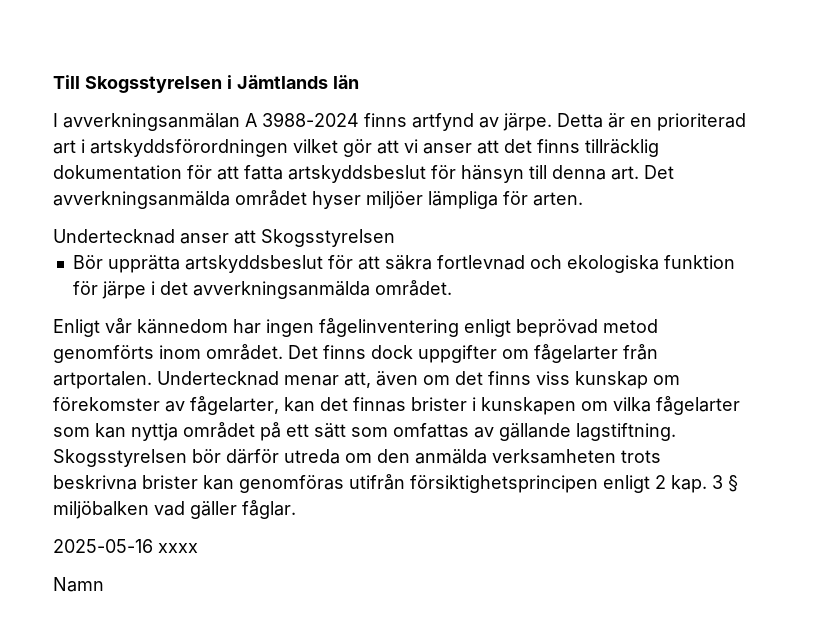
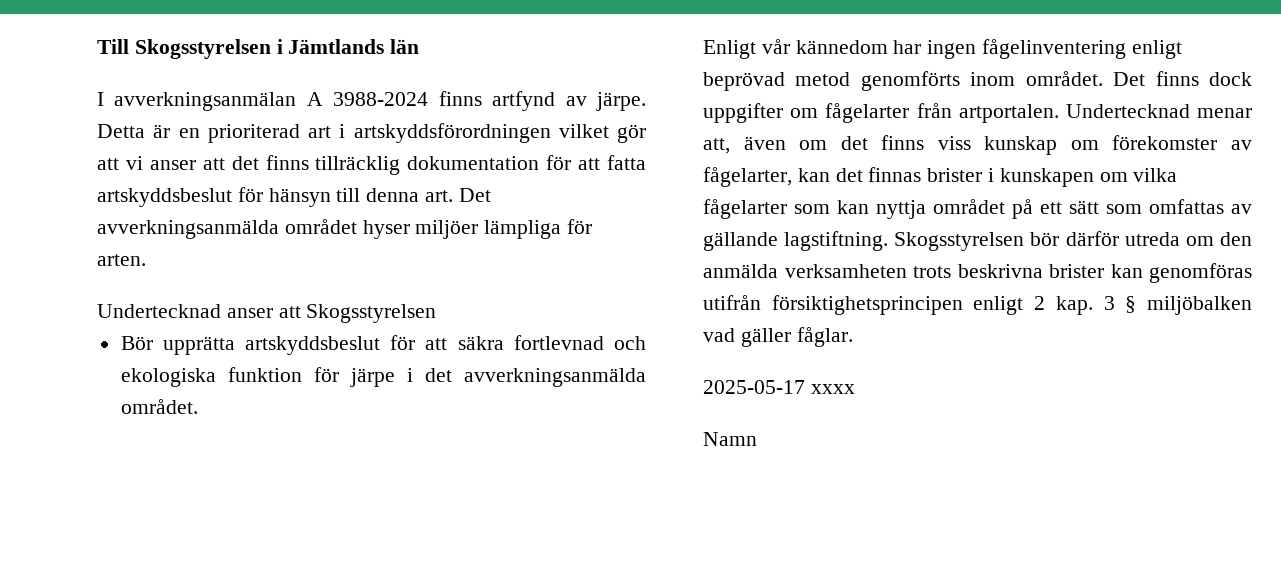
[53,539,153,553] 2025-05-16 -> [703,380,805,394] 2025-05-17

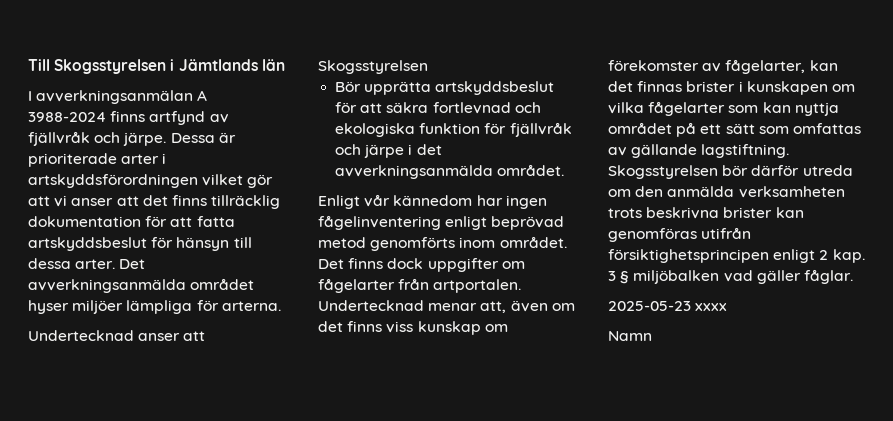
[596,92,647,111] [97,124,331,143] järpe. Detta är en prioriterad art -> [28,131,236,146] [28,153,160,167] fjällvråk och järpe. Dessa är prioriterade arter
[366,188,454,202] denna art. -> [28,258,116,269] dessa arter.
[97,254,146,266] arten. -> [221,301,281,311] arterna.
(339, 374) none -> [509,122,572,137] [335,144,362,155] fjällvråk och
[703,380,805,394] 2025-05-17 -> [608,301,691,311] 2025-05-23

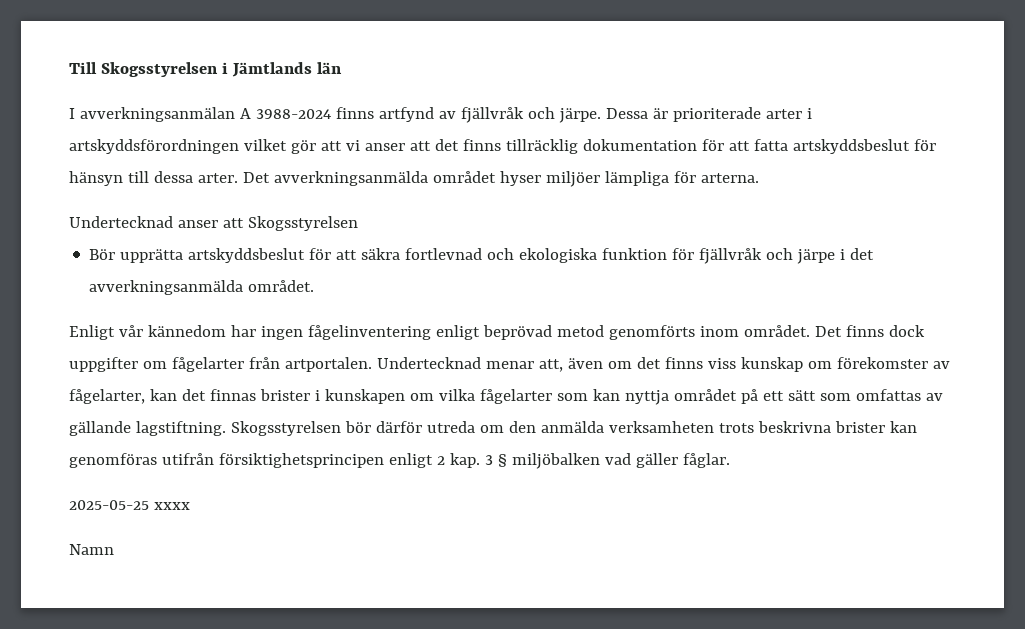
[608,301,691,311] 2025-05-23 -> [69,500,149,510] 2025-05-25

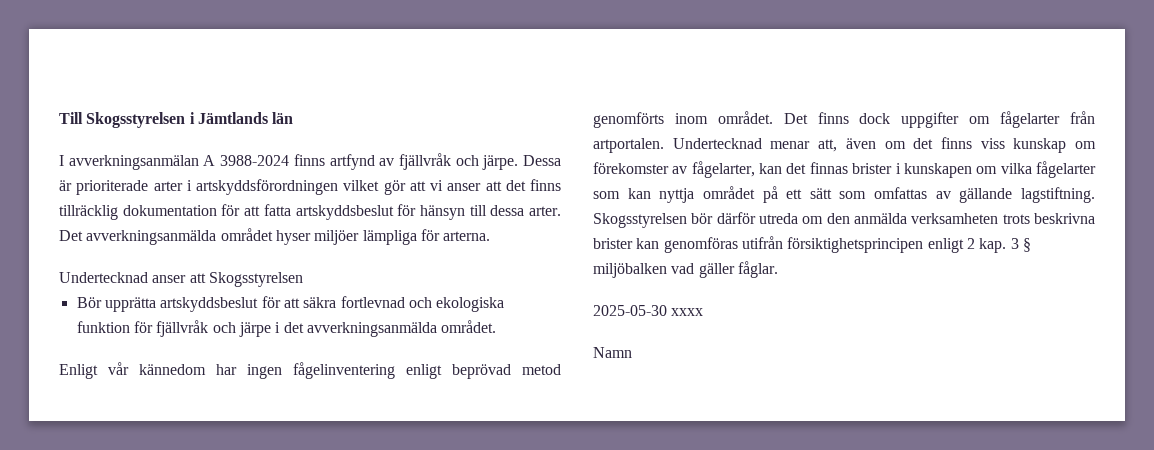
[69,500,149,510] 2025-05-25 -> [593,305,667,316] 2025-05-30

